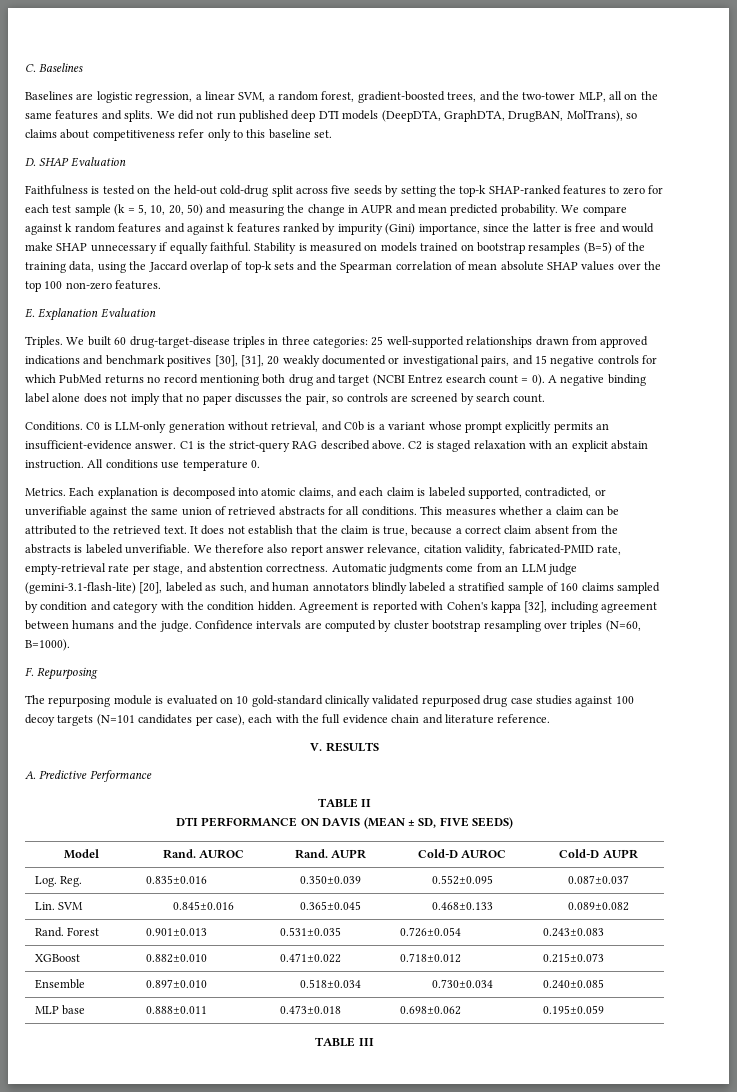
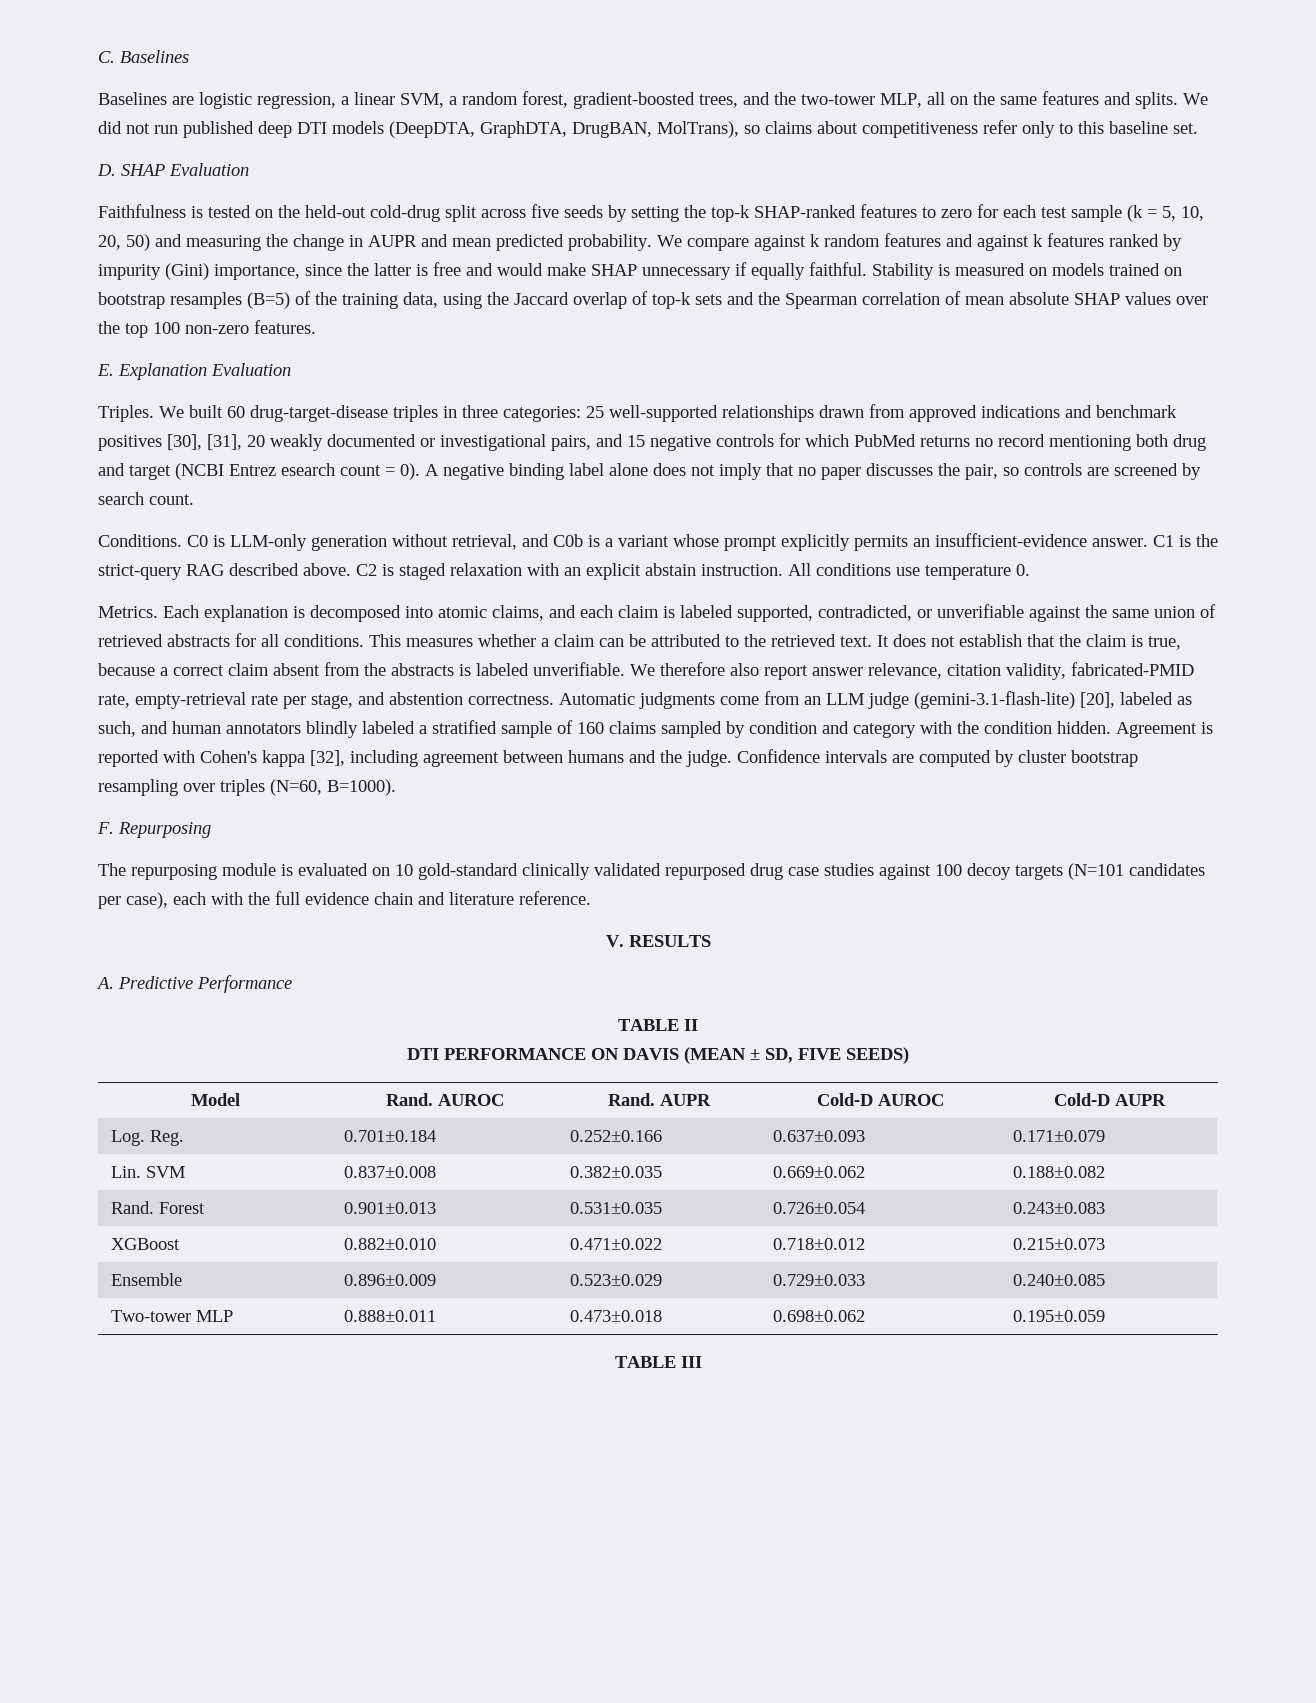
[145,875,207,884] [300,875,361,884] [431,875,493,885] [568,875,629,884] [34,902,83,910] [173,901,234,910] [300,901,361,910] [431,902,493,910] [568,902,629,911] 0.835±0.016 | 0.350±0.039 | 0.552±0.095 | 0.087±0.037 // Lin. SVM | 0.845±0.016 | 0.365±0.045 | 0.468±0.133 | 0.089±0.082 -> [344,1130,437,1142] [570,1130,663,1142] [773,1130,866,1142] [1013,1130,1106,1142] [111,1166,186,1178] [344,1166,437,1178] [570,1166,663,1178] [773,1166,866,1178] [1013,1166,1106,1178] 0.701±0.184 | 0.252±0.166 | 0.637±0.093 | 0.171±0.079 // Lin. SVM | 0.837±0.008 | 0.382±0.035 | 0.669±0.062 | 0.188±0.082
[145,979,207,988] [300,979,361,988] [431,979,493,988] 0.897±0.010 | 0.518±0.034 | 0.730±0.034 -> [344,1274,437,1286] [570,1274,663,1286] [773,1274,866,1286] 0.896±0.009 | 0.523±0.029 | 0.729±0.033
(604, 984) none -> [111,1310,192,1322] Two-tower
[61,1005,85,1015] base -> (234, 1316) none

